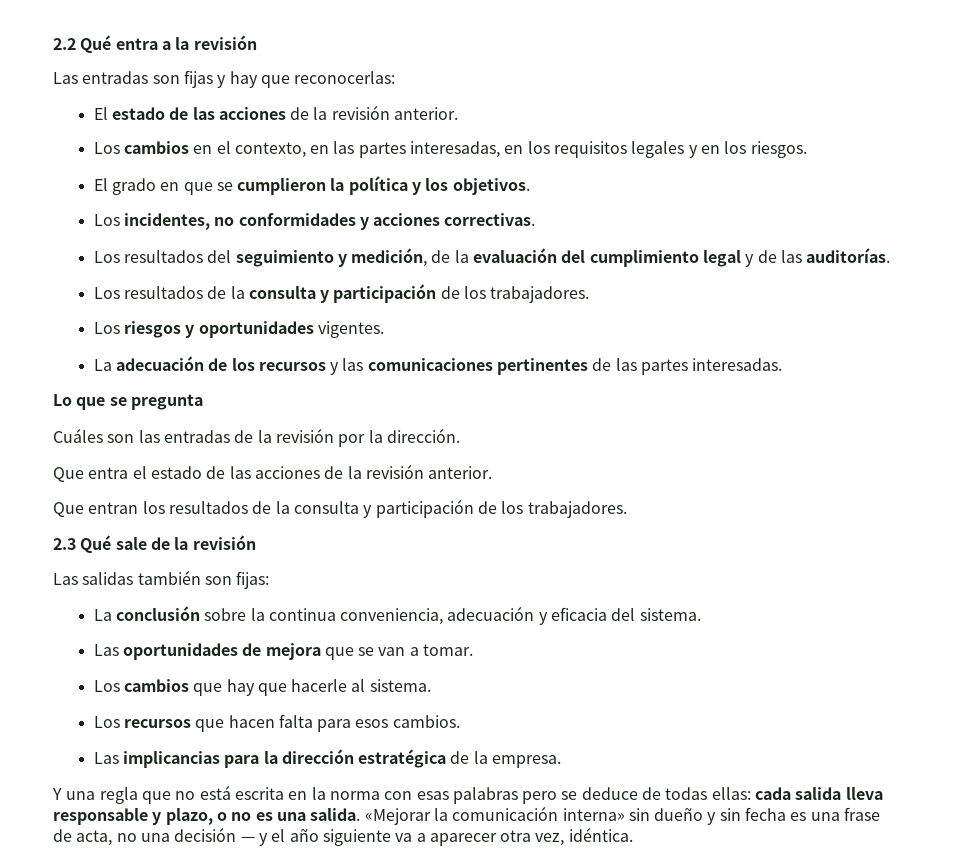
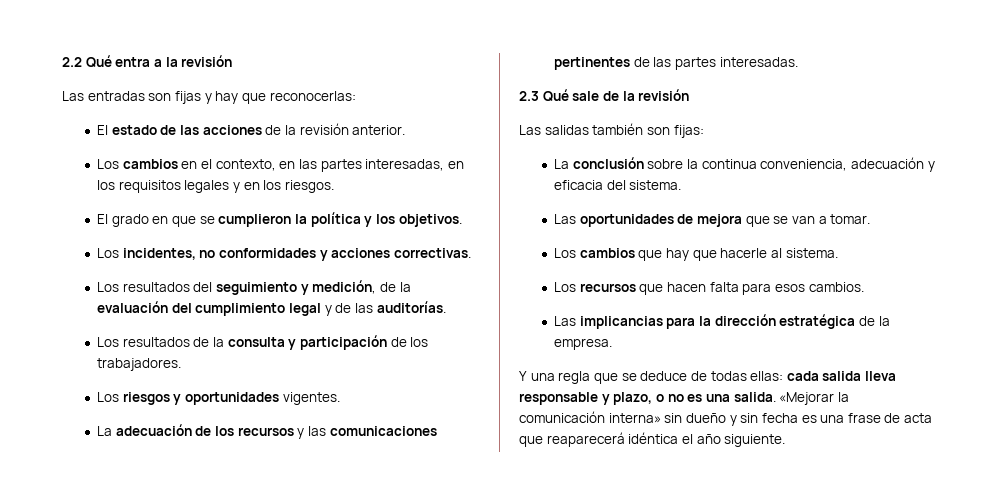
[53,394,203,410] [53,428,460,447] [53,464,493,482] [53,499,627,518] // Lo que se pregunta // Cuáles son las entradas de la revisión por la dirección. // Que entra el estado de las acciones de la revisión anterior. // Que entran los resultados de la consulta y participación de los trabajadores. -> (798, 62) none
[175,785,558,804] no está escrita en la norma con esas palabras pero -> (618, 378) none
[76,827,633,846] acta, no una decisión — y el año siguiente va a aparecer otra vez, idéntica. -> [904,413,933,423] [519,432,786,447] acta que reaparecerá idéntica el año siguiente.

